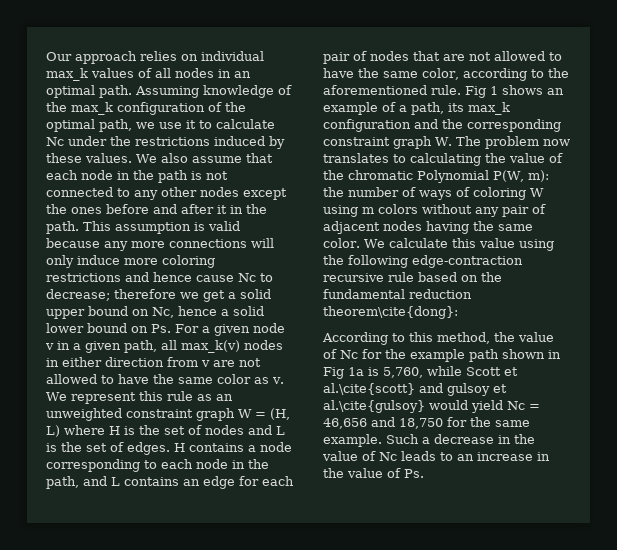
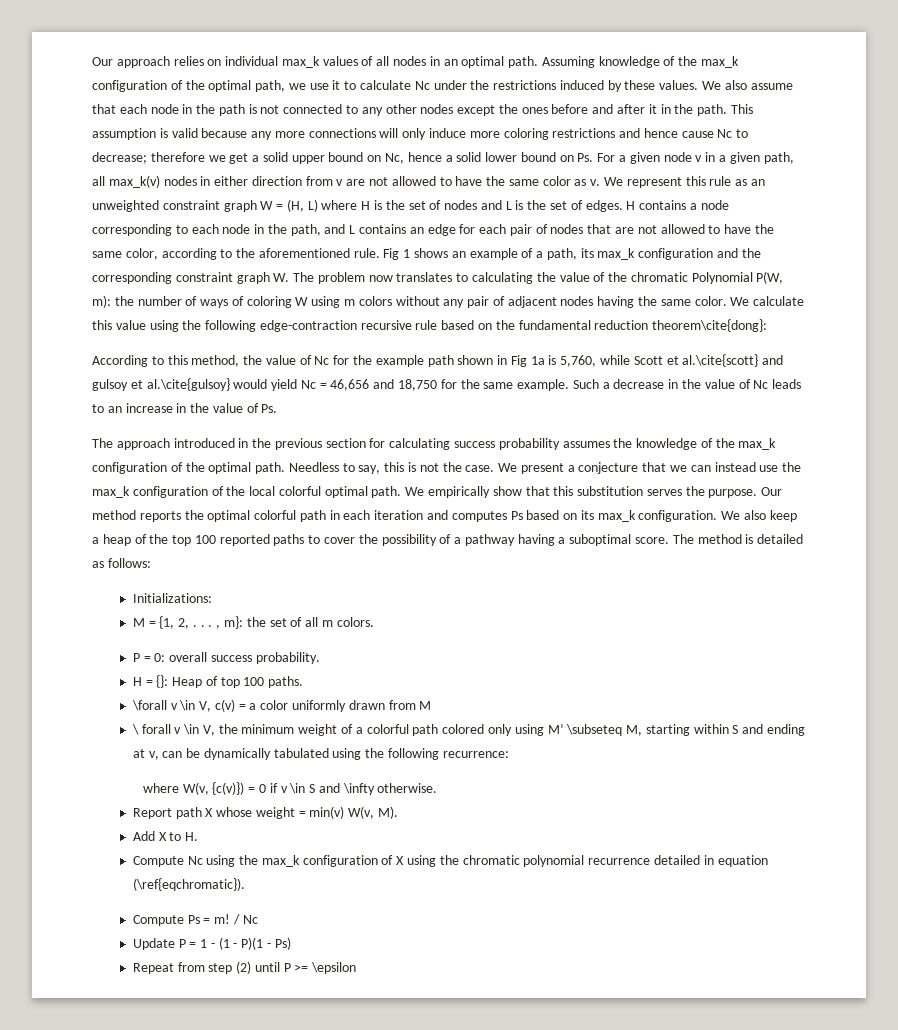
(424, 473) none -> [92,438,777,450] [92,462,802,474] [92,486,783,498] [92,510,797,522] [92,534,804,546] [92,558,151,568] [132,593,212,603] [132,616,374,629] [132,652,320,664] [132,675,304,688] [131,699,432,712] [131,724,805,736] [132,748,509,760] [142,782,438,795] [132,806,399,819] [132,831,199,841] [132,855,768,867] [132,878,245,891] [132,914,258,926] [132,937,291,950] [132,961,357,974] // The approach introduced in the previous section for calculating success probability assumes the knowledge of the max_k configuration of the optimal path. Needless to say, this is not the case. We present a conjecture that we can instead use the max_k configuration of the local colorful optimal path. We empirically show that this substitution serves the purpose. Our method reports the optimal colorful path in each iteration and computes Ps based on its max_k configuration. We also keep a heap of the top 100 reported paths to cover the possibility of a pathway having a suboptimal score. The method is detailed as follows: // Initializations: // M = {1, 2, . . . , m}: the set of all m colors. // P = 0: overall success probability. // H = {}: Heap of top 100 paths. // \forall v \in V, c(v) = a color uniformly drawn from M // \ forall v \in V, the minimum weight of a colorful path colored only using M’ \subseteq M, starting within S and ending at v, can be dynamically tabulated using the following recurrence: // where W(v, {c(v)}) = 0 if v \in S and \infty otherwise. // Report path X whose weight = min(v) W(v, M). // Add X to H. // Compute Nc using the max_k configuration of X using the chromatic polynomial recurrence detailed in equation (\ref{eqchromatic}). // Compute Ps = m! / Nc // Update P = 1 - (1 - P)(1 - Ps) // Repeat from step (2) until P >= \epsilon

